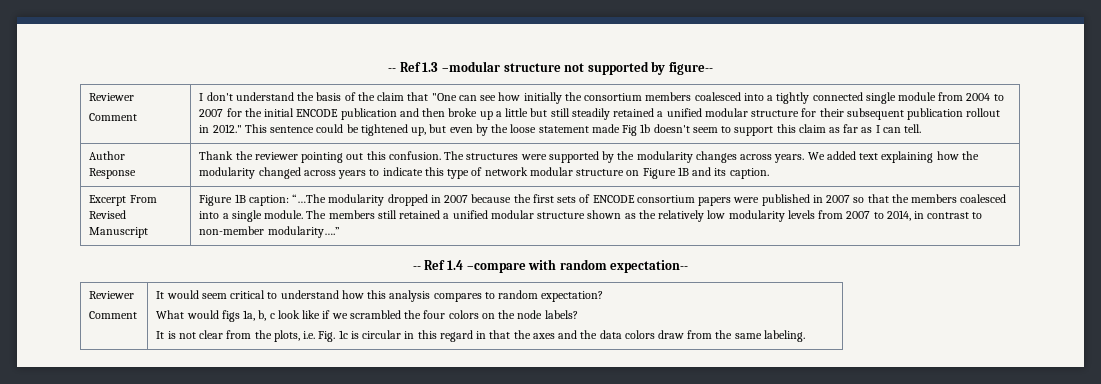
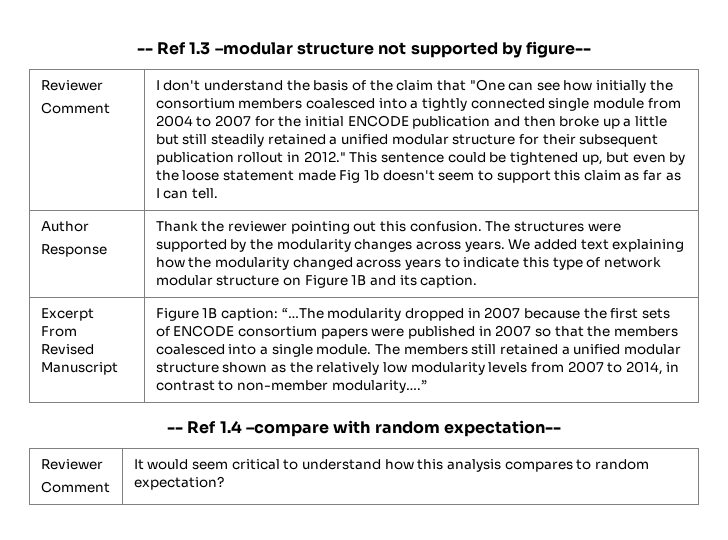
[156,310,578,322] [156,330,805,342] // What would figs 1a, b, c look like if we scrambled the four colors on the node labels? // It is not clear from the plots, i.e. Fig. 1c is circular in this regard in that the axes and the data colors draw from the same labeling. -> (224, 483) none

